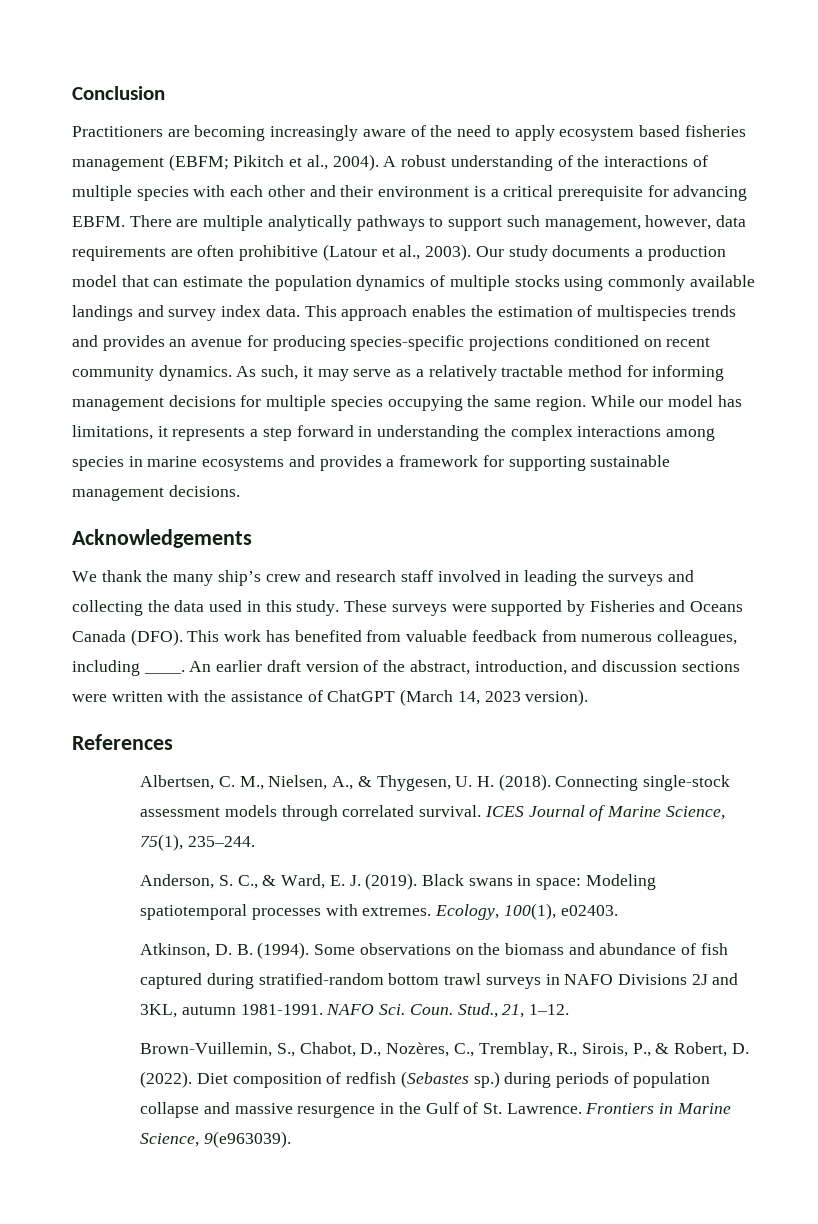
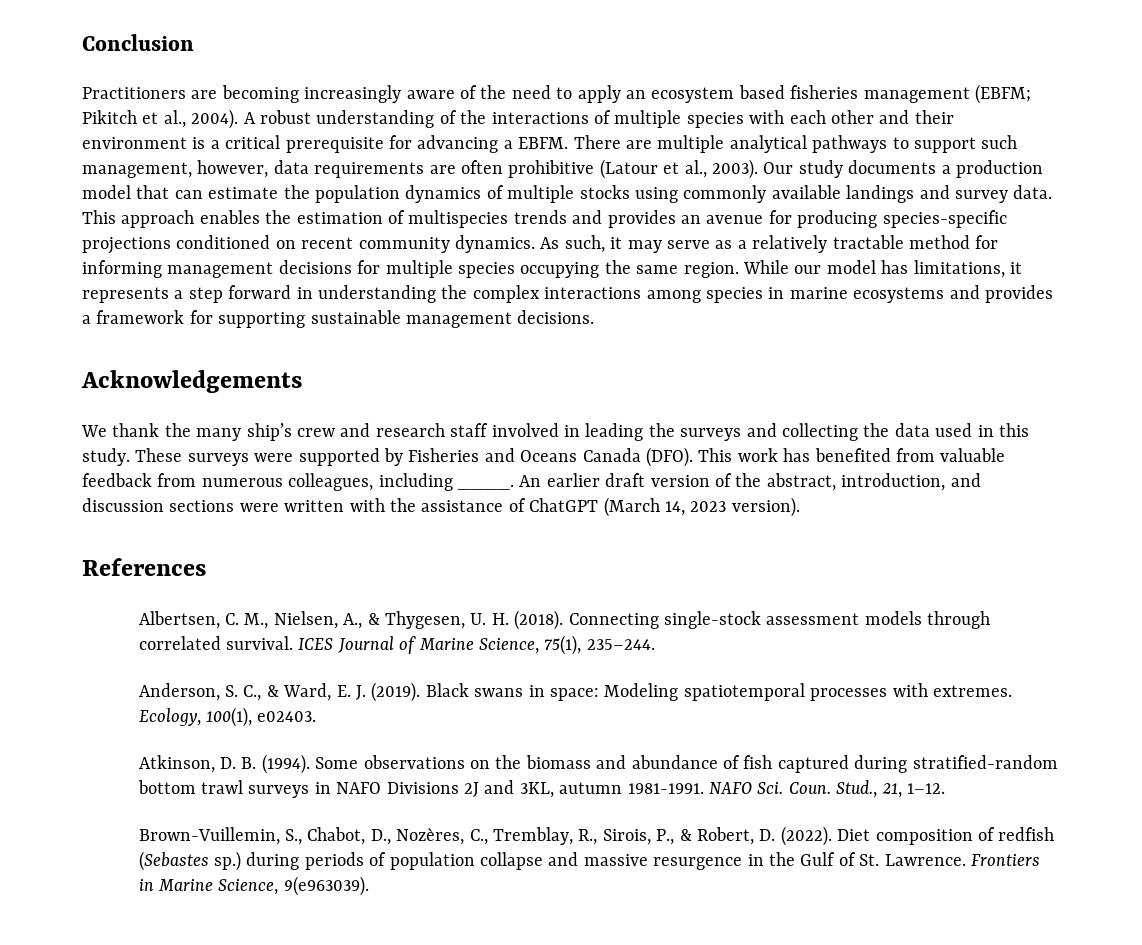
(555, 133) none -> [625,90,646,99] an
(748, 193) none -> [503,140,513,149] a
[267,215,352,231] analytically -> [729,135,807,153] analytical
[221,305,262,317] index -> (1008, 196) none

